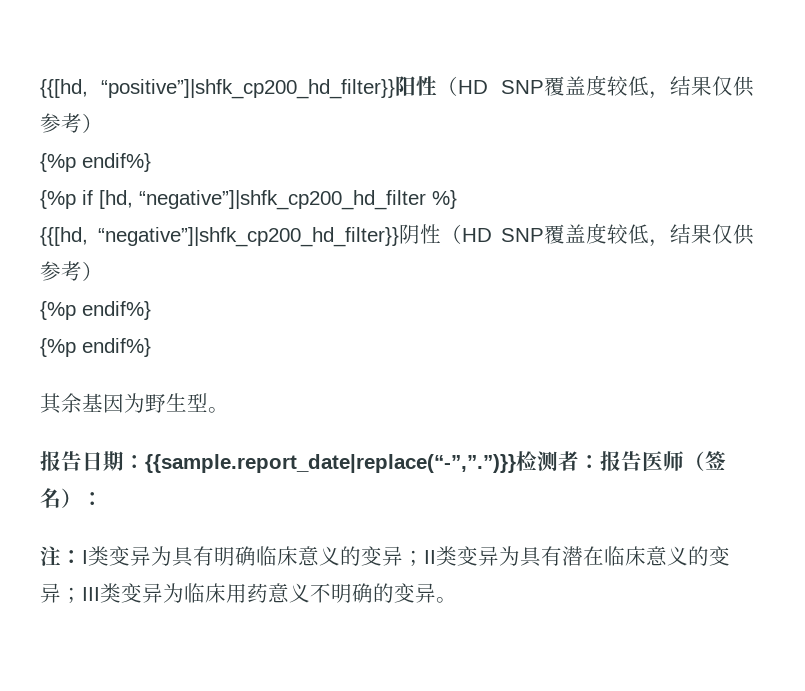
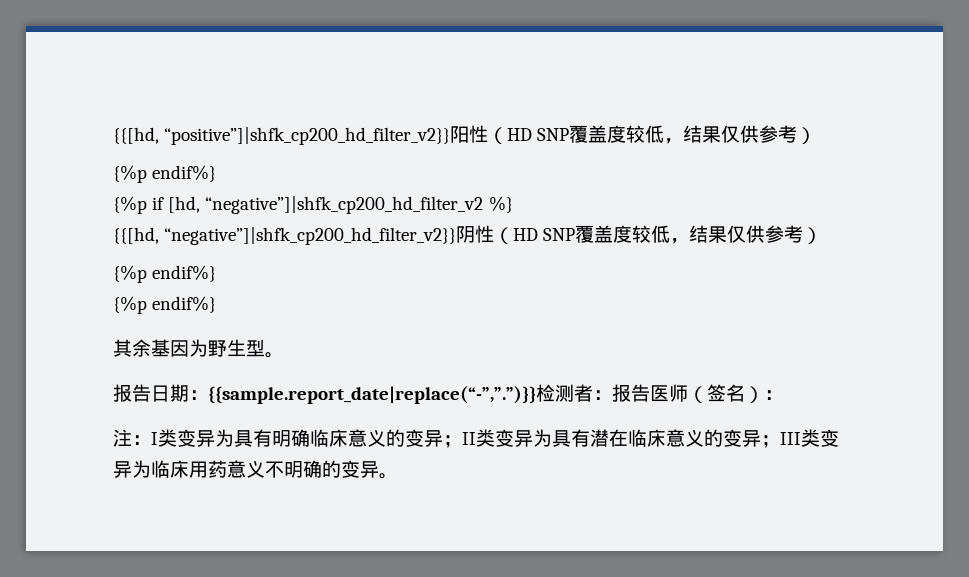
[40,79,395,99] {{[hd, “positive”]|shfk_cp200_hd_filter}} -> [113,127,451,145] {{[hd, “positive”]|shfk_cp200_hd_filter_v2}}
[139,190,426,210] “negative”]|shfk_cp200_hd_filter -> [205,196,484,214] “negative”]|shfk_cp200_hd_filter_v2
[97,227,399,247] “negative”]|shfk_cp200_hd_filter}} -> [164,227,457,245] “negative”]|shfk_cp200_hd_filter_v2}}

